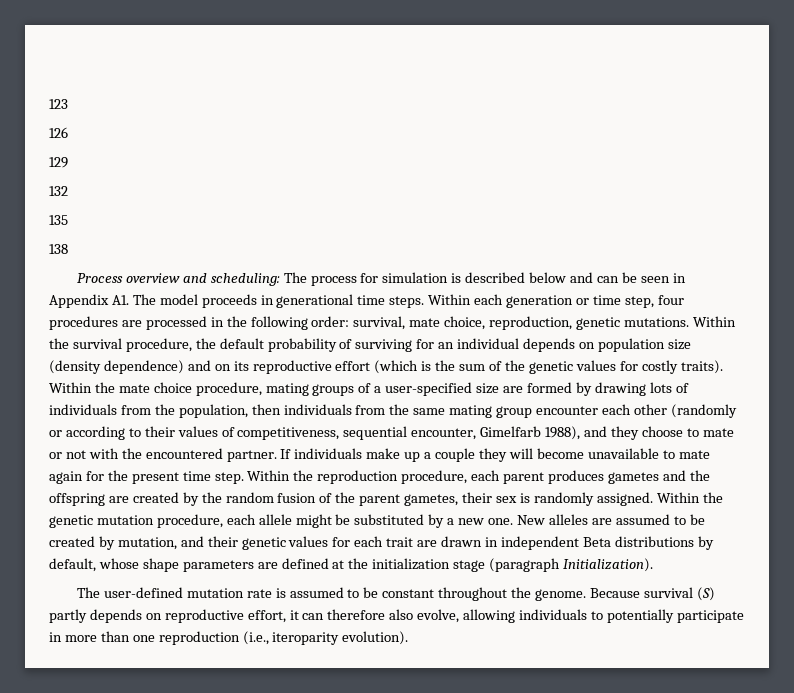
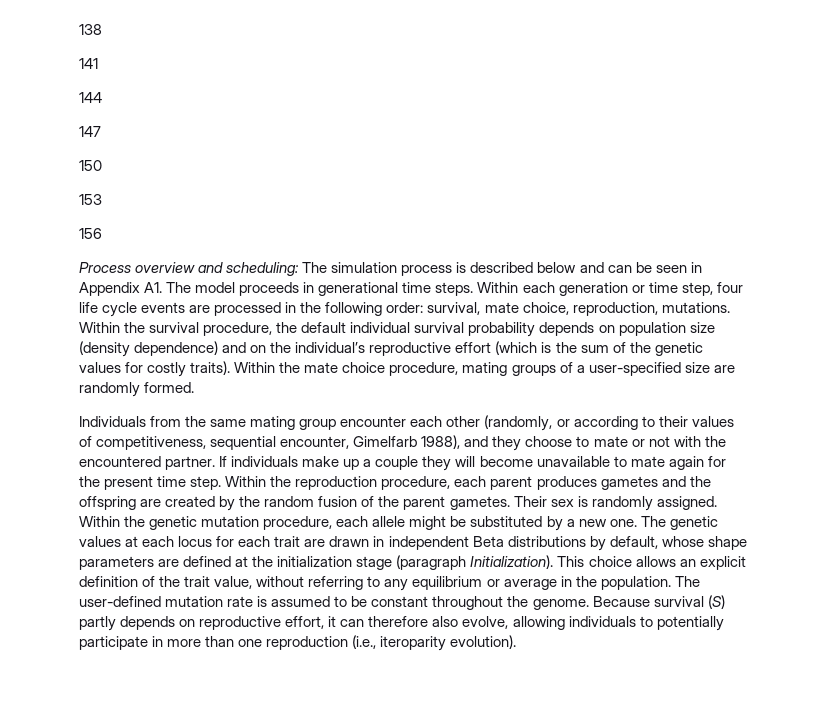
[49,99,68,109] [49,127,68,138] [49,157,68,168] [49,186,68,196] [49,215,68,225] [49,244,68,254] 123 // 126 // 129 // 132 // 135 // 138 -> [79,24,102,35] [79,58,98,69] [79,92,102,103] [79,126,101,137] [79,160,102,171] [79,194,102,205] [79,228,102,239] 138 // 141 // 144 // 147 // 150 // 153 // 156
[310,272,449,286] process for simulation -> [331,262,453,276] simulation process
[49,316,118,330] procedures -> [79,302,186,317] life cycle events
[576,317,621,330] genetic -> (658, 309) none
[267,338,520,352] probability of surviving for an individual -> [350,322,536,337] individual survival probability
[233,361,249,371] its -> [270,342,366,353] the individual’s
[526,382,689,396] [49,404,352,418] formed by drawing lots of individuals from the population, then individuals -> [79,382,195,397] [79,416,146,427] randomly formed. // Individuals
[670,404,737,418] (randomly -> [484,415,553,431] (randomly,
[404,492,493,506] gametes, their -> [449,496,547,510] gametes. Their
[516,514,705,525] [49,536,329,550] New alleles are assumed to be created by mutation, and their genetic values -> [640,516,718,530] [79,536,213,547] The genetic values at each locus
(654, 565) // -> [557,556,746,570] [79,576,671,591] This choice allows an explicit definition of the trait value, without referring to any equilibrium or average in the population.

